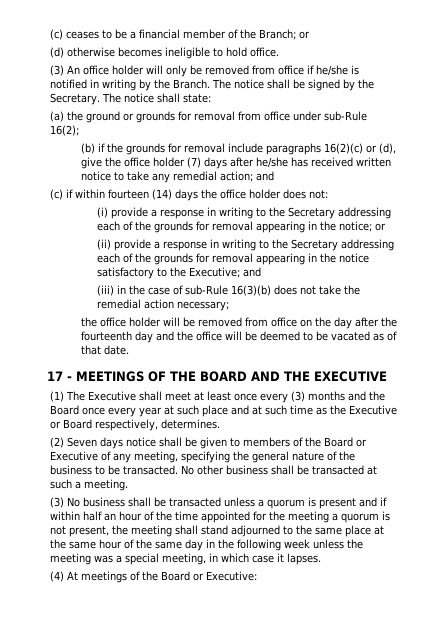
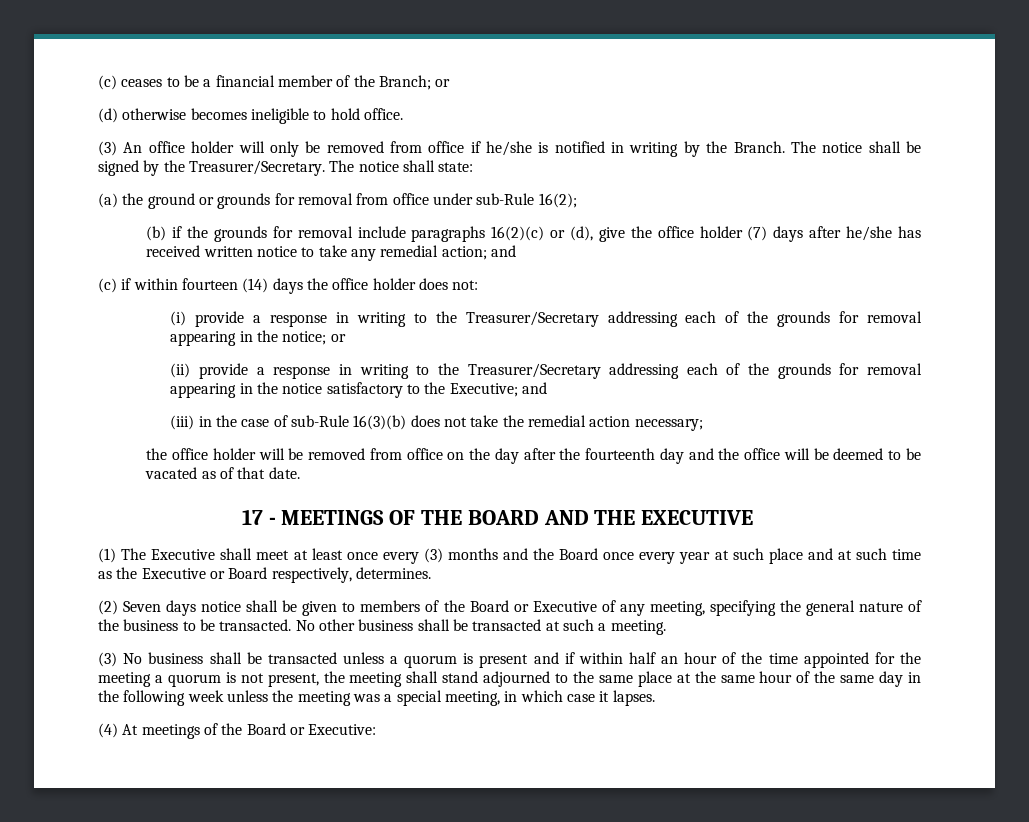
[50,93,101,105] Secretary. -> [189,160,326,176] Treasurer/Secretary.
[287,207,335,219] Secretary -> [465,311,599,327] Treasurer/Secretary
[290,239,338,251] Secretary -> [467,363,601,379] Treasurer/Secretary

